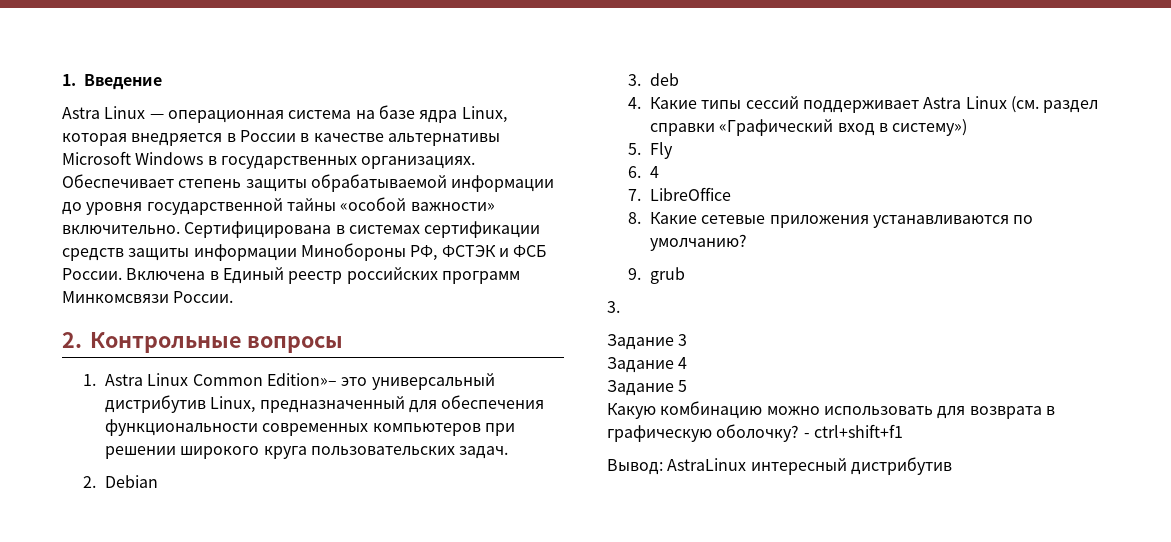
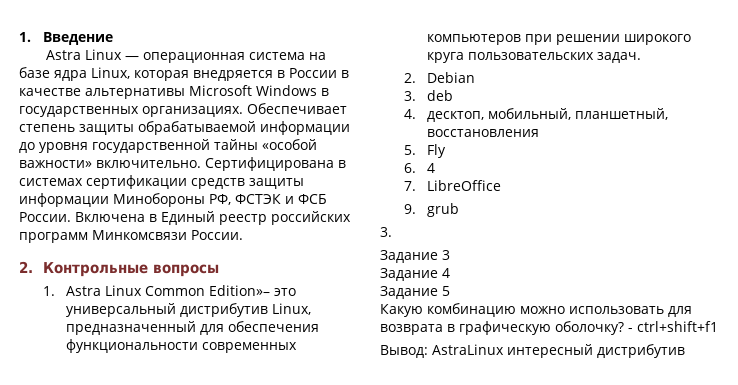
[649,96,1099,113] [649,119,968,136] Какие типы сессий поддерживает Astra Linux (см. раздел справки «Графический вход в систему») -> [426,108,668,122] [426,129,539,137] десктоп, мобильный, планшетный, восстановления
[628,212,1034,228] [649,234,747,251] // 8. Какие сетевые приложения устанавливаются по умолчанию? -> (501, 185) none

